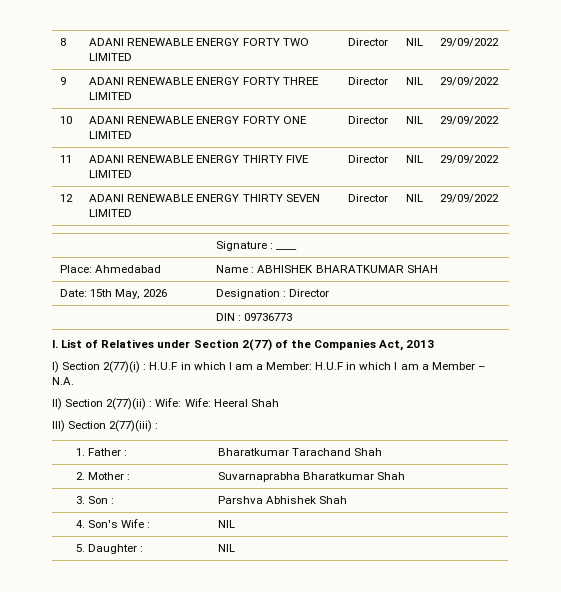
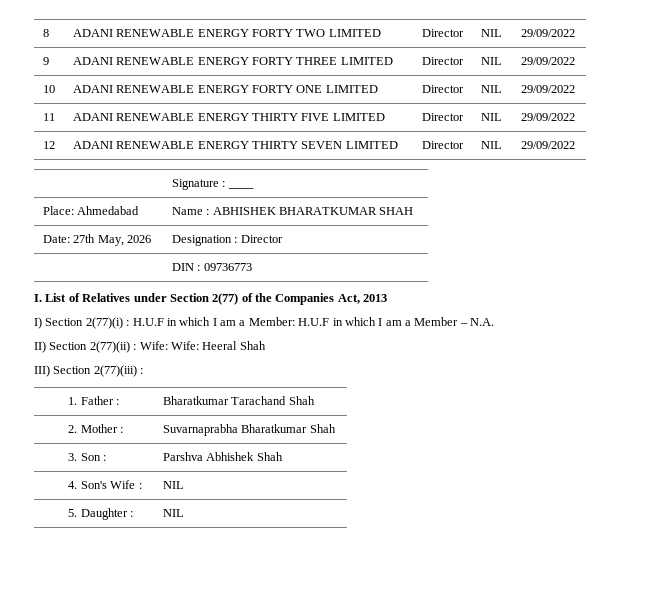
[90,289,113,297] 15th -> [73,234,96,243] 27th

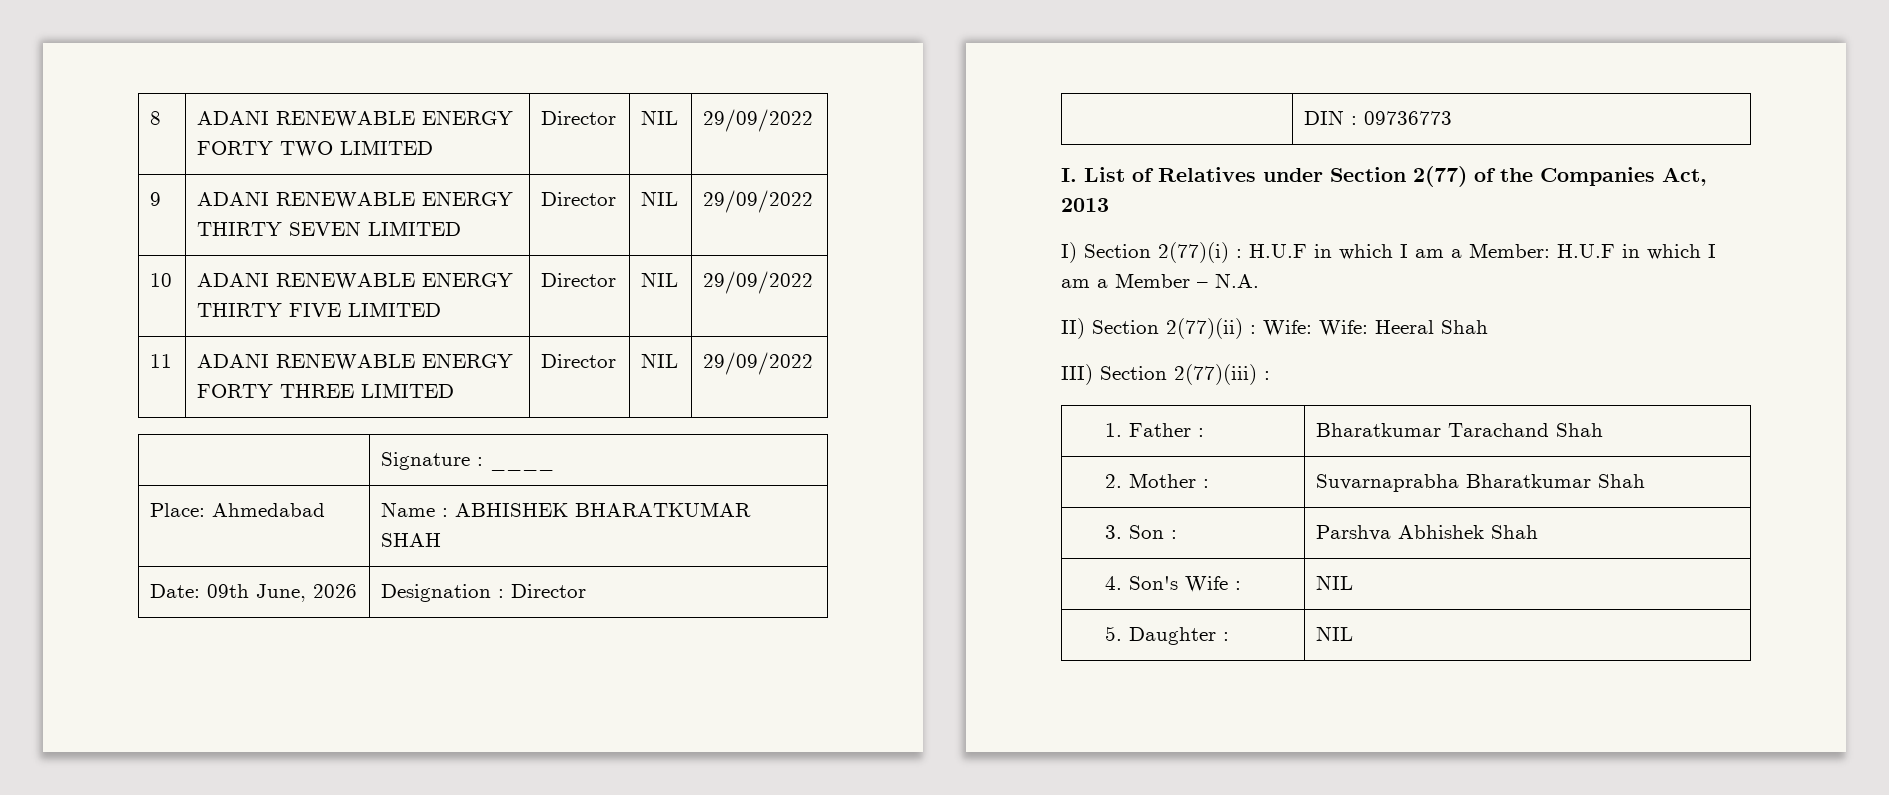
[251,57,338,65] FORTY THREE -> [197,221,362,236] THIRTY SEVEN
[72,85,378,93] [421,85,464,93] [480,85,502,93] [520,85,575,93] [42,113,55,121] | ADANI RENEWABLE ENERGY FORTY ONE LIMITED | Director | NIL | 29/09/2022 // 11 -> (173, 280) none
[42,141,55,149] [72,141,343,149] 12 | ADANI RENEWABLE ENERGY THIRTY SEVEN -> [150,354,173,368] [197,353,514,370] [197,384,355,398] 11 | ADANI RENEWABLE ENERGY FORTY THREE
[73,234,124,246] 27th May, -> [207,584,307,602] 09th June,

